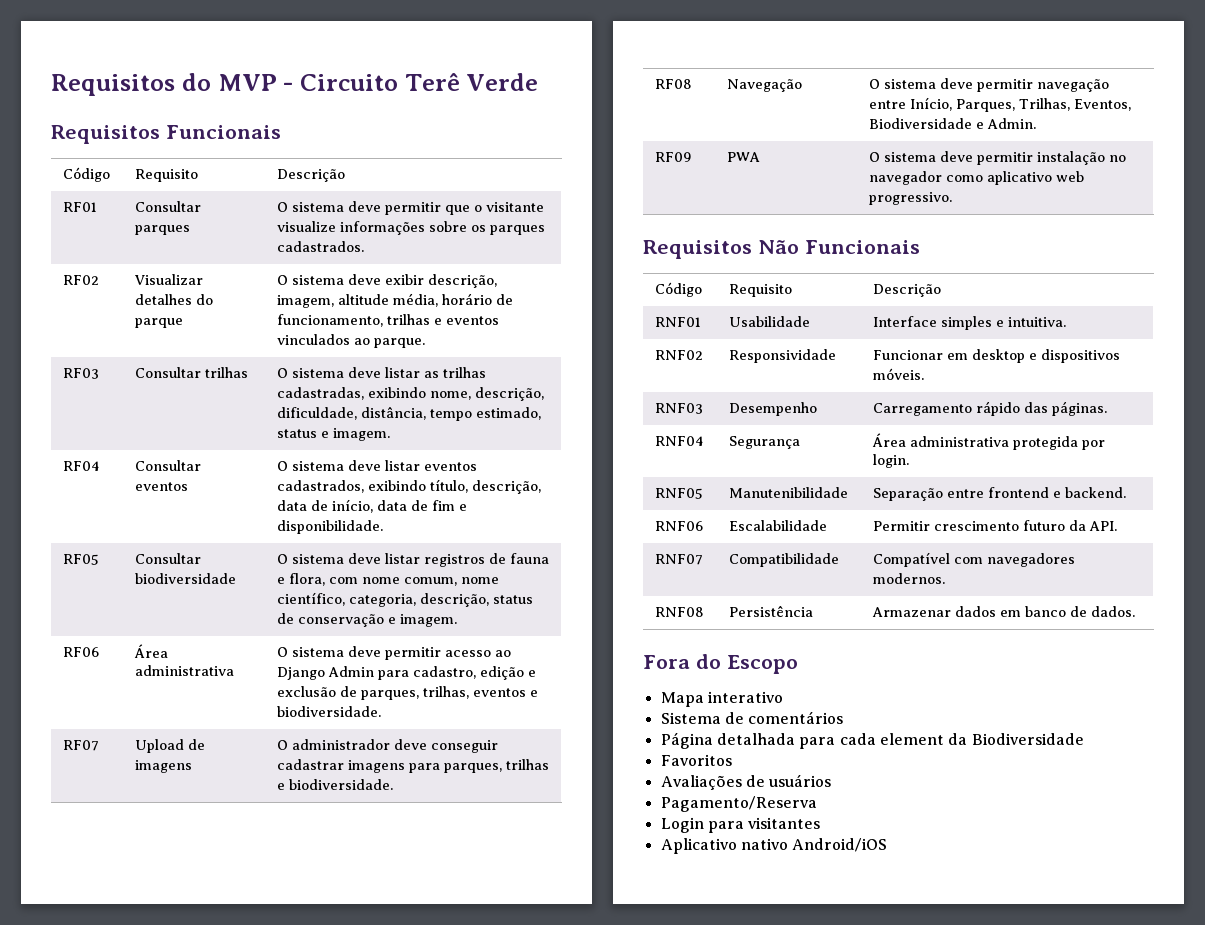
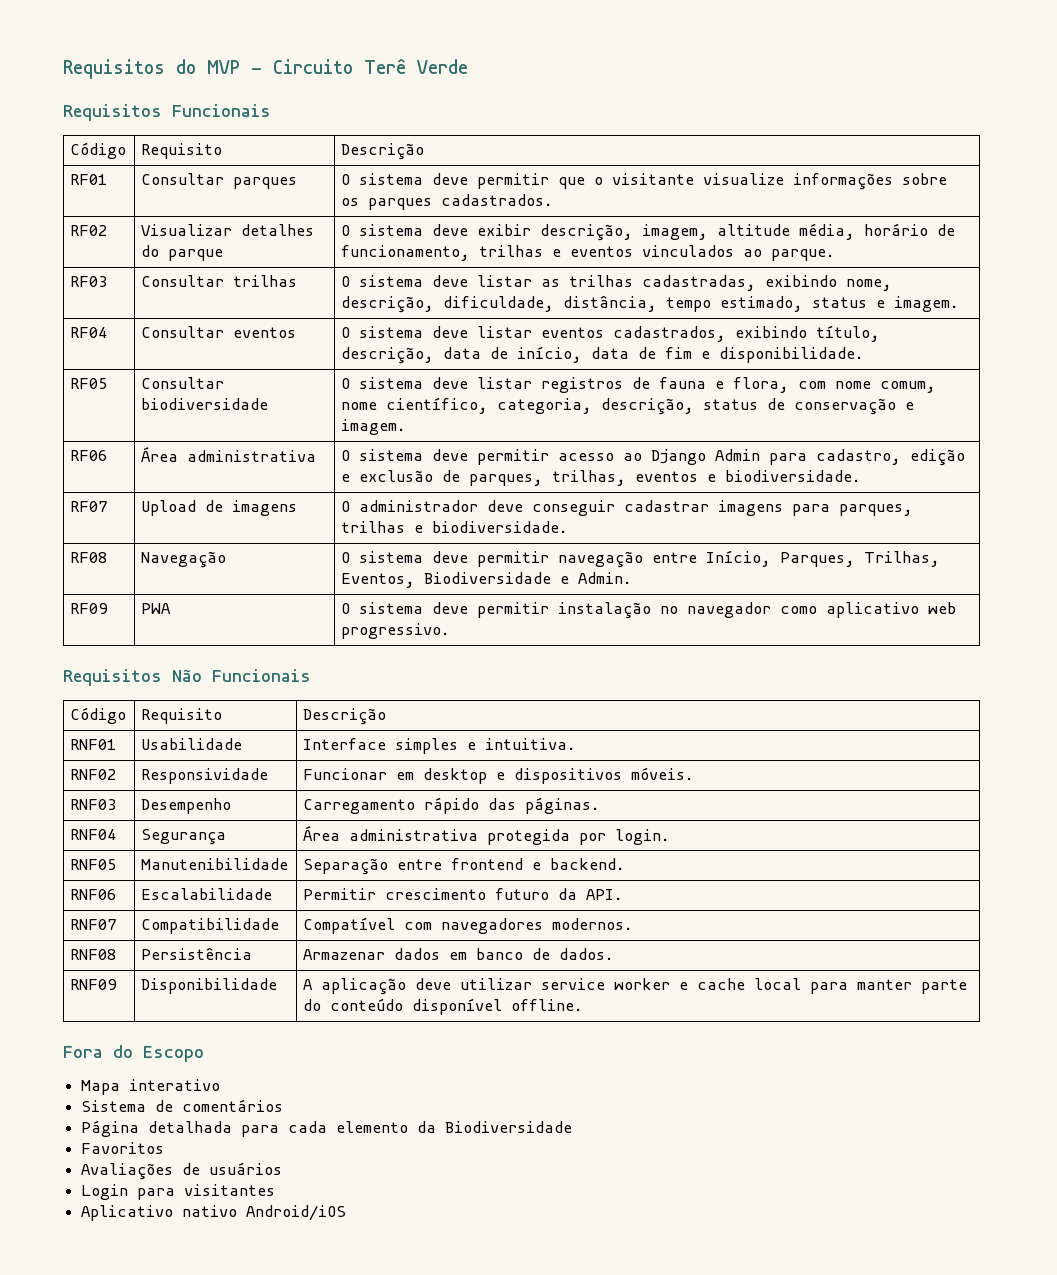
(1136, 611) none -> [70,979,118,990] [141,978,278,994] [303,978,968,995] [303,998,584,1015] // RNF09 | Disponibilidade | A aplicação deve utilizar service worker e cache local para manter parte do conteúdo disponível offline.
[879,733,944,745] element -> [336,1121,409,1133] elemento
[660,796,817,812] // Pagamento/Reserva -> (283, 1168) none

